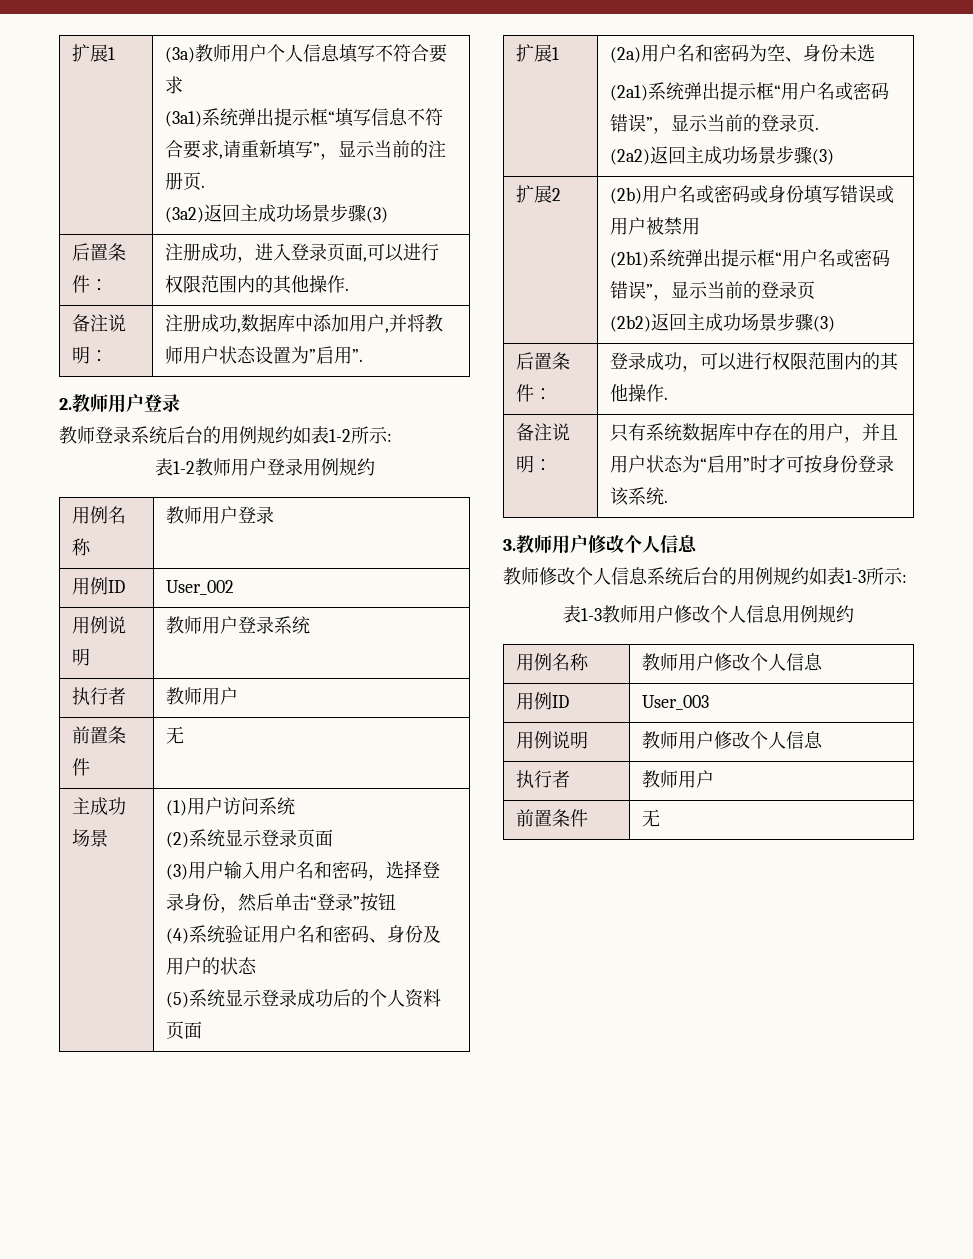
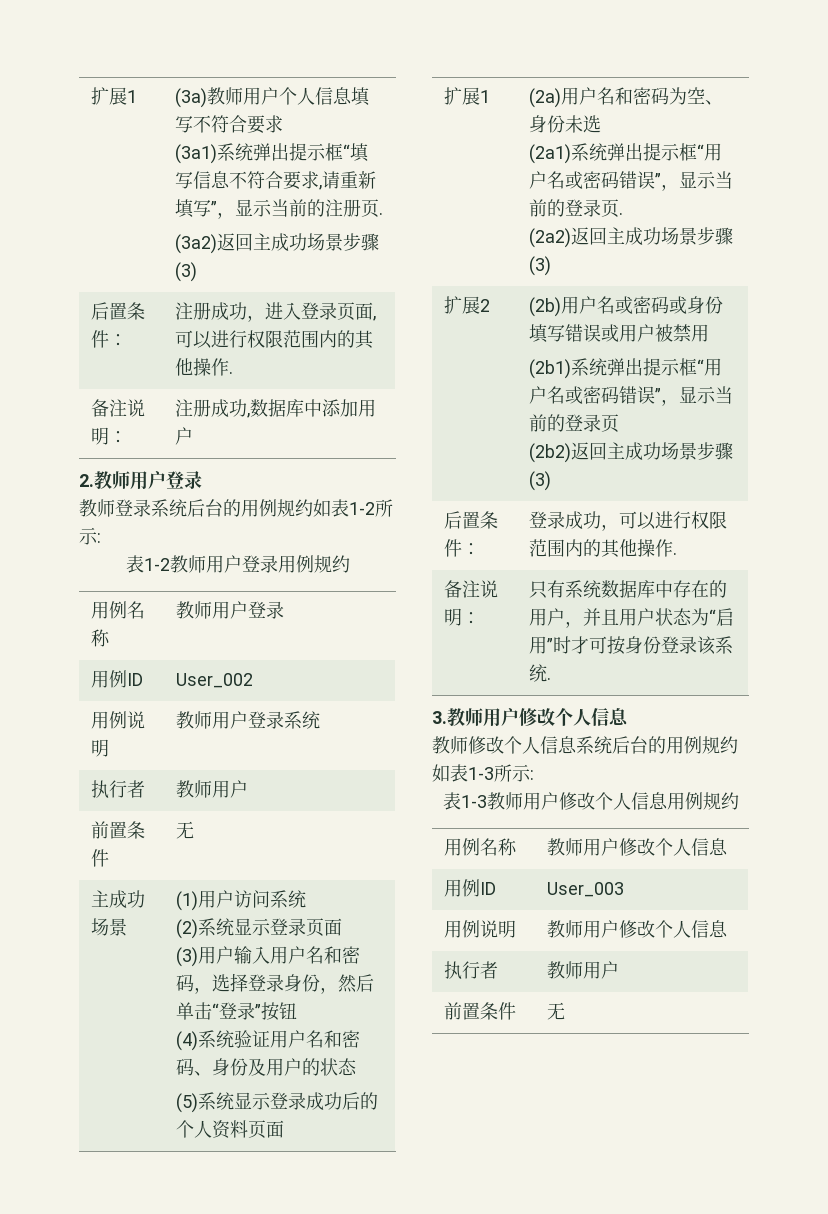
[385,314,444,333] [165,346,364,364] ,并将教师用户状态设置为”启用”. -> (194, 436) none

